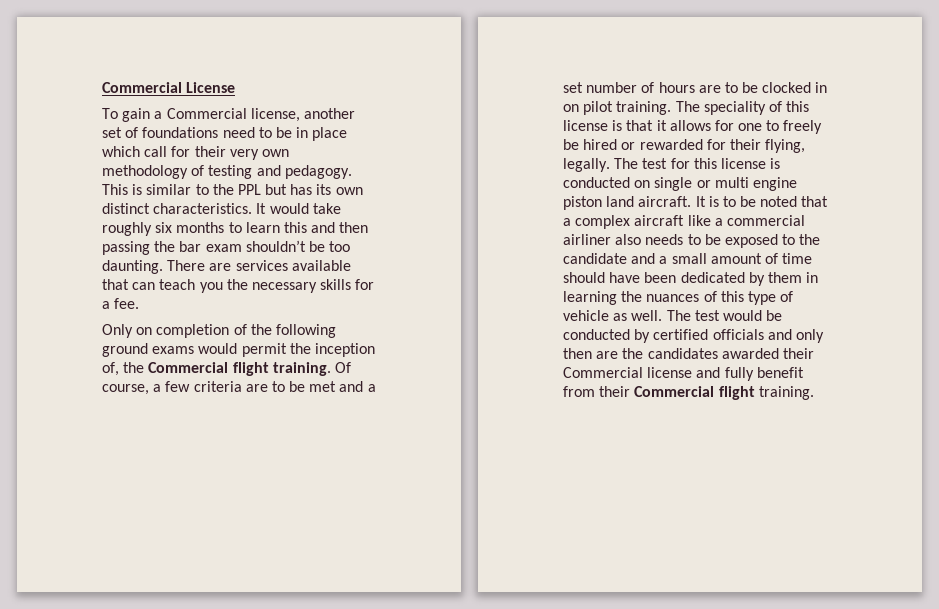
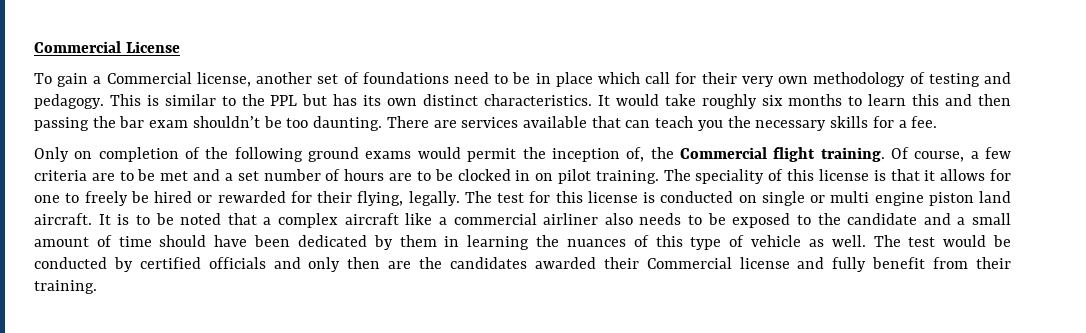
[634,386,755,400] Commercial flight -> (1012, 263) none

